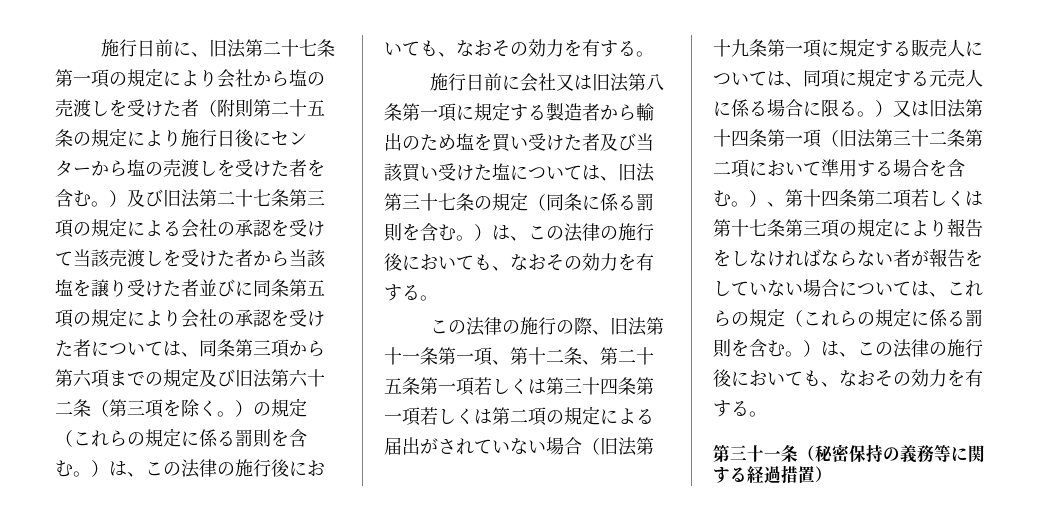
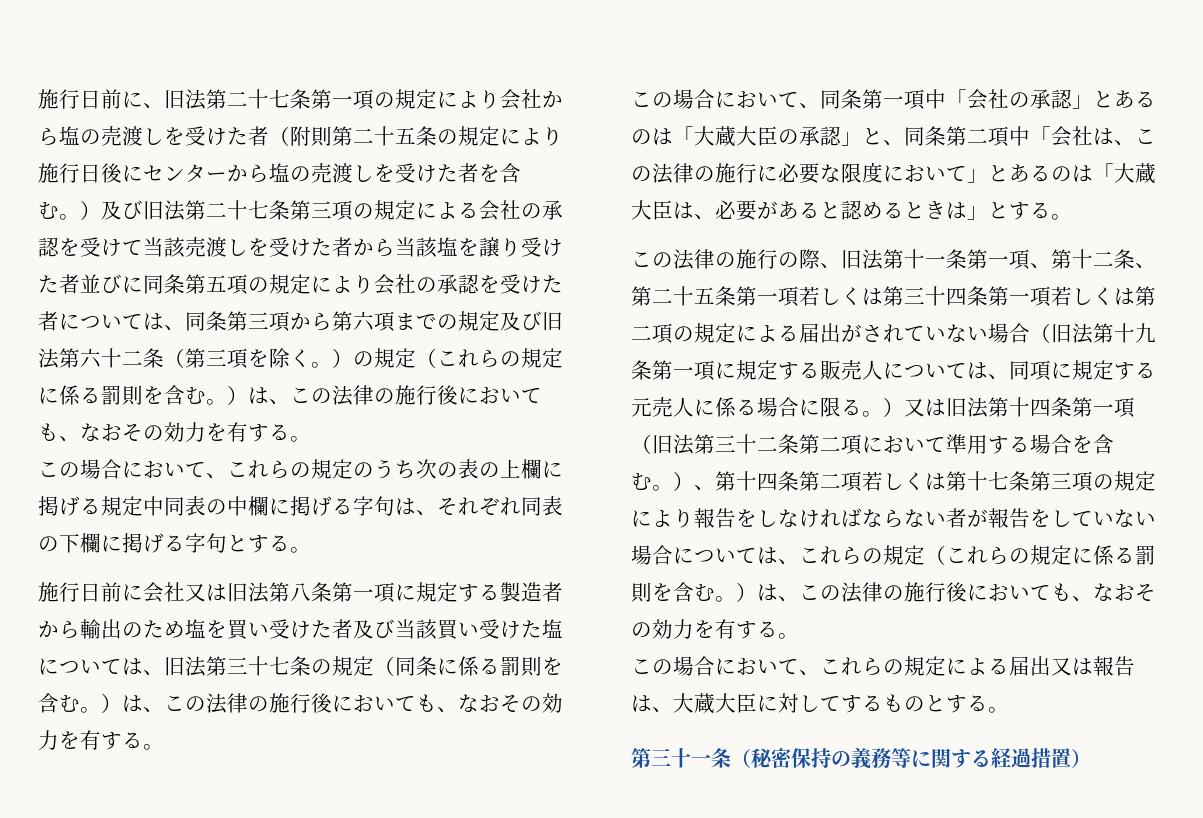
(654, 54) none -> [38,459,563,479] [38,496,563,516] [38,533,311,553] // この場合において、これらの規定のうち次の表の上欄に掲げる規定中同表の中欄に掲げる字句は、それぞれ同表の下欄に掲げる字句とする。
(438, 298) none -> [631,89,1156,110] [631,126,1156,147] [631,162,1156,184] [631,200,1072,221] // この場合において、同条第一項中「会社の承認」とあるのは「大蔵大臣の承認」と、同条第二項中「会社は、この法律の施行に必要な限度において」とあるのは「大蔵大臣は、必要があると認めるときは」とする。
(767, 414) none -> [631,656,1135,676] [631,693,1009,714] // この場合において、これらの規定による届出又は報告は、大蔵大臣に対してするものとする。

